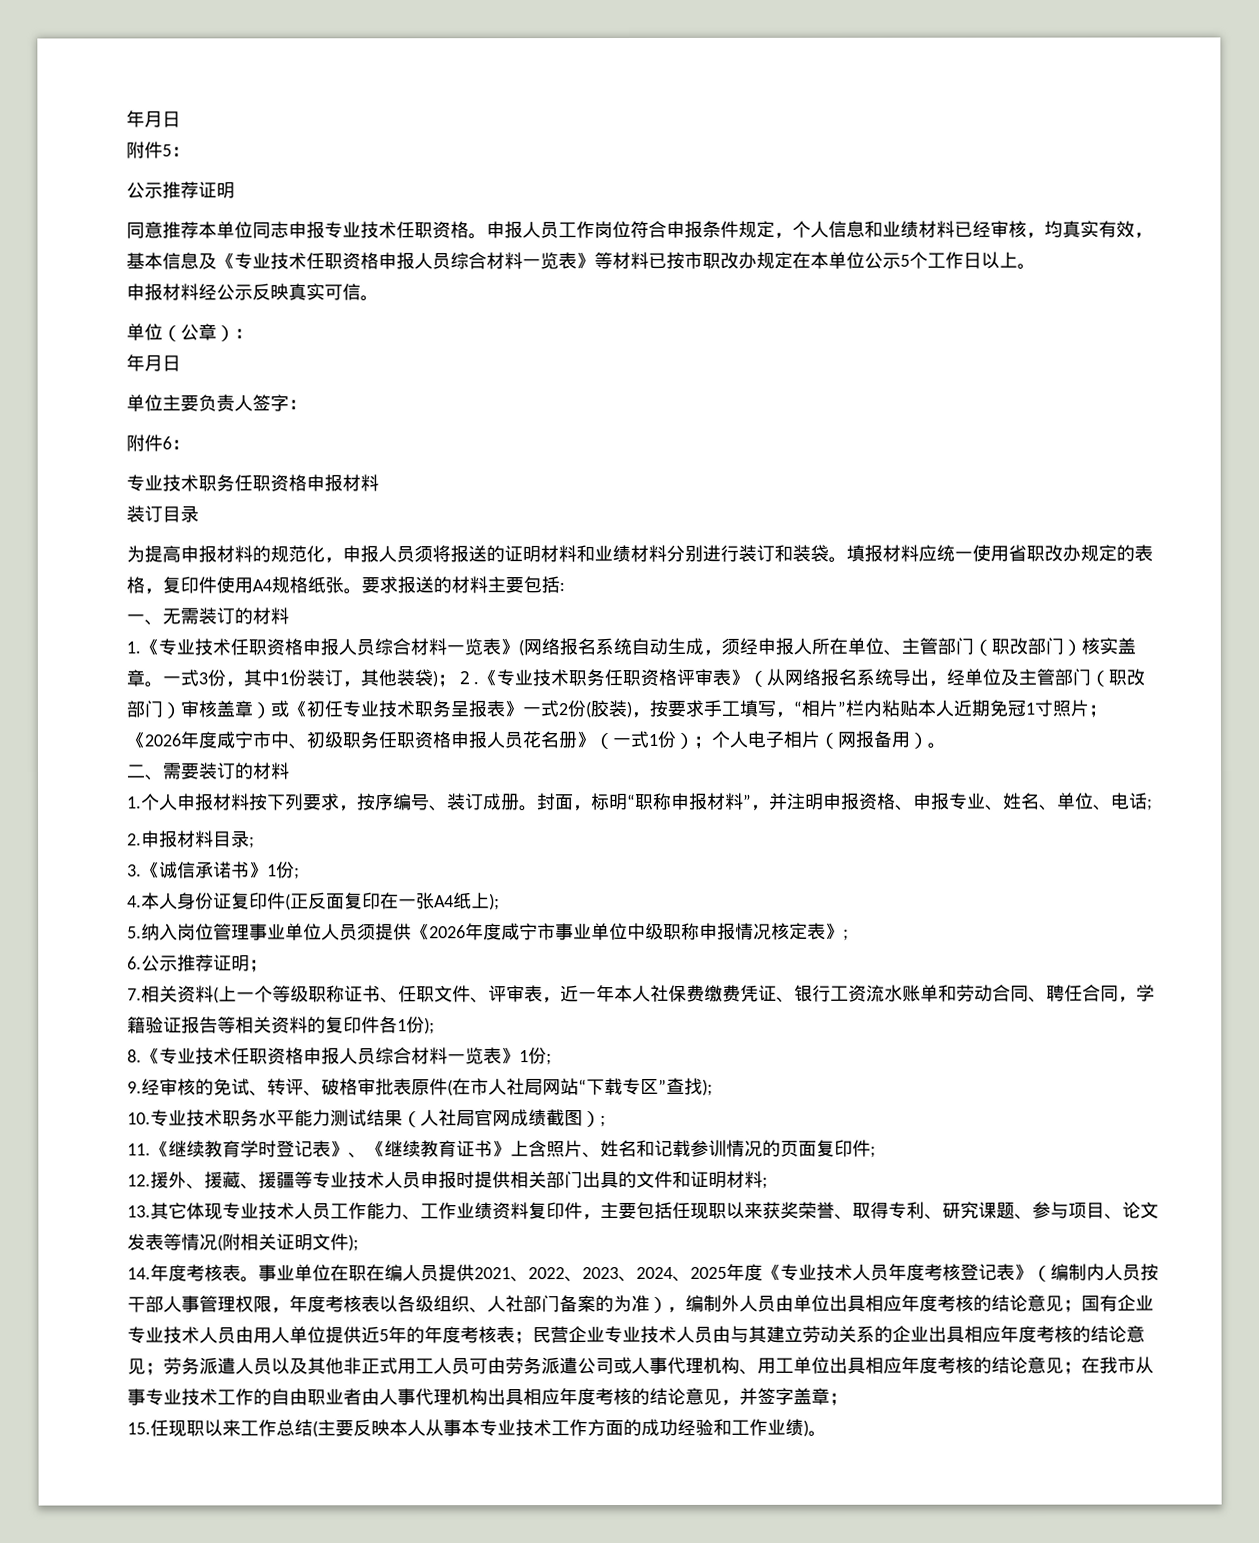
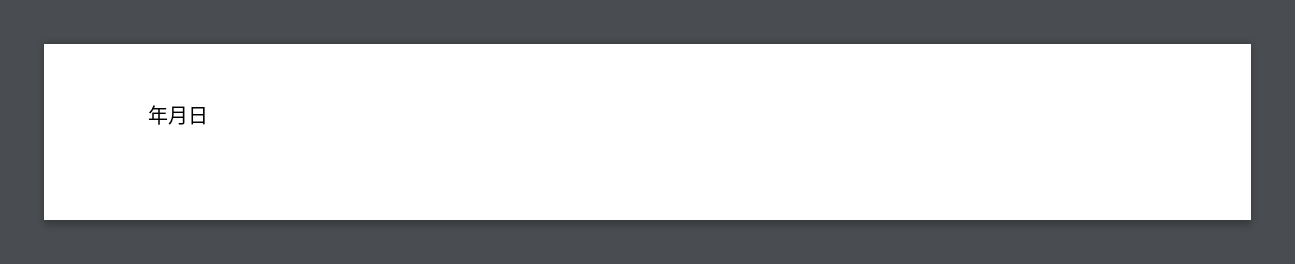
[126,110,181,128] [126,141,190,159] [126,181,235,199] [126,220,1153,240] [126,251,1036,270] [126,283,379,302] [126,323,253,342] [126,354,181,372] [126,394,307,412] [126,434,190,452] [126,474,379,492] [126,505,199,523] [126,544,1153,564] [126,576,565,595] [126,607,289,626] [126,637,1136,657] [126,668,1145,688] [126,699,1107,719] [126,730,946,750] [126,762,290,781] [127,792,1153,812] [127,830,255,849] [127,861,300,880] [127,892,500,911] [127,922,849,941] [127,954,268,973] [127,984,1155,1004] [127,1016,435,1035] [127,1047,552,1066] [127,1077,713,1097] [127,1109,606,1128] [127,1139,876,1159] [127,1170,768,1190] [127,1201,1159,1221] [127,1233,359,1252] [127,1263,1159,1283] [127,1294,1154,1314] [127,1325,1145,1345] [127,1356,1154,1376] [127,1387,848,1406] [127,1418,827,1438] 年月日 // 附件5： // 公示推荐证明 // 同意推荐本单位同志申报专业技术任职资格。申报人员工作岗位符合申报条件规定，个人信息和业绩材料已经审核，均真实有效，基本信息及《专业技术任职资格申报人员综合材料一览表》等材料已按市职改办规定在本单位公示5个工作日以上。 // 申报材料经公示反映真实可信。 // 单位（公章）： // 年月日 // 单位主要负责人签字： // 附件6： // 专业技术职务任职资格申报材料 // 装订目录 // 为提高申报材料的规范化，申报人员须将报送的证明材料和业绩材料分别进行装订和装袋。填报材料应统一使用省职改办规定的表格，复印件使用A4规格纸张。要求报送的材料主要包括: // 一、无需装订的材料 // 1.《专业技术任职资格申报人员综合材料一览表》(网络报名系统自动生成，须经申报人所在单位、主管部门（职改部门）核实盖章。一式3份，其中1份装订，其他装袋)；２.《专业技术职务任职资格评审表》（从网络报名系统导出，经单位及主管部门（职改部门）审核盖章）或《初任专业技术职务呈报表》一式2份(胶装)，按要求手工填写，“相片”栏内粘贴本人近期免冠1寸照片；《2026年度咸宁市中、初级职务任职资格申报人员花名册》（一式1份）；个人电子相片（网报备用）。 // 二、需要装订的材料 // 1.个人申报材料按下列要求，按序编号、装订成册。封面，标明“职称申报材料”，并注明申报资格、申报专业、姓名、单位、电话; // 2.申报材料目录; // 3.《诚信承诺书》1份; // 4.本人身份证复印件(正反面复印在一张A4纸上); // 5.纳入岗位管理事业单位人员须提供《2026年度咸宁市事业单位中级职称申报情况核定表》; // 6.公示推荐证明； // 7.相关资料(上一个等级职称证书、任职文件、评审表，近一年本人社保费缴费凭证、银行工资流水账单和劳动合同、聘任合同，学籍验证报告等相关资料的复印件各1份); // 8.《专业技术任职资格申报人员综合材料一览表》1份; // 9.经审核的免试、转评、破格审批表原件(在市人社局网站“下载专区”查找); // 10.专业技术职务水平能力测试结果（人社局官网成绩截图）; // 11.《继续教育学时登记表》、《继续教育证书》上含照片、姓名和记载参训情况的页面复印件; // 12.援外、援藏、援疆等专业技术人员申报时提供相关部门出具的文件和证明材料; // 13.其它体现专业技术人员工作能力、工作业绩资料复印件，主要包括任现职以来获奖荣誉、取得专利、研究课题、参与项目、论文发表等情况(附相关证明文件); // 14.年度考核表。事业单位在职在编人员提供2021、2022、2023、2024、2025年度《专业技术人员年度考核登记表》（编制内人员按干部人事管理权限，年度考核表以各级组织、人社部门备案的为准），编制外人员由单位出具相应年度考核的结论意见；国有企业专业技术人员由用人单位提供近5年的年度考核表；民营企业专业技术人员由与其建立劳动关系的企业出具相应年度考核的结论意见；劳务派遣人员以及其他非正式用工人员可由劳务派遣公司或人事代理机构、用工单位出具相应年度考核的结论意见；在我市从事专业技术工作的自由职业者由人事代理机构出具相应年度考核的结论意见，并签字盖章； // 15.任现职以来工作总结(主要反映本人从事本专业技术工作方面的成功经验和工作业绩)。 -> [148,105,208,125] 年月日

